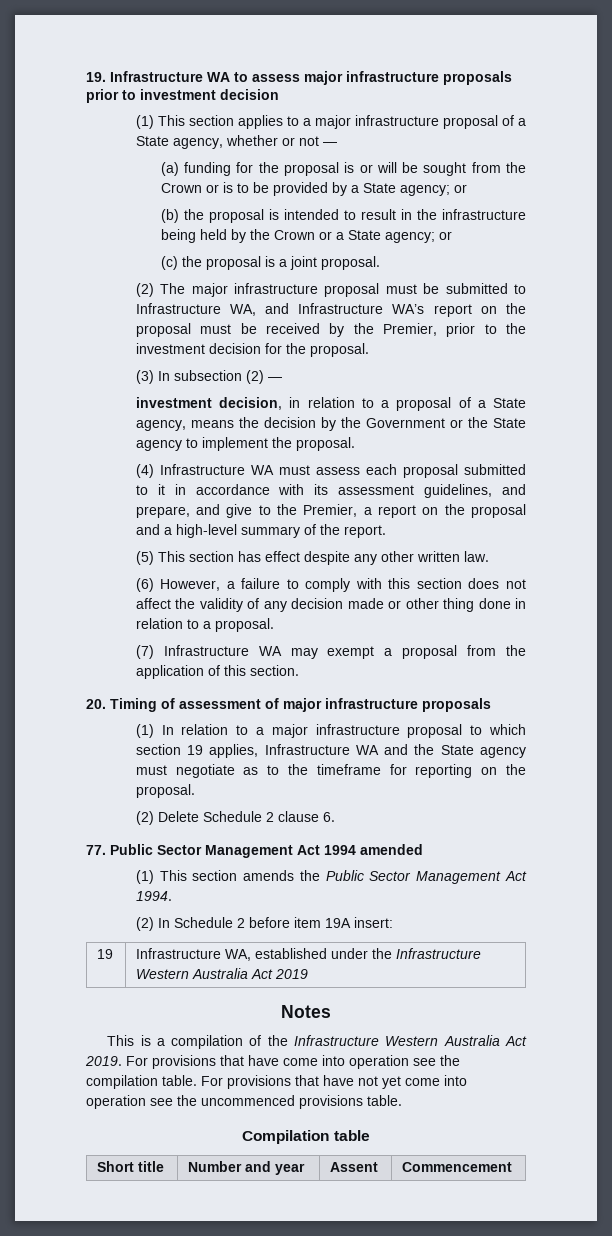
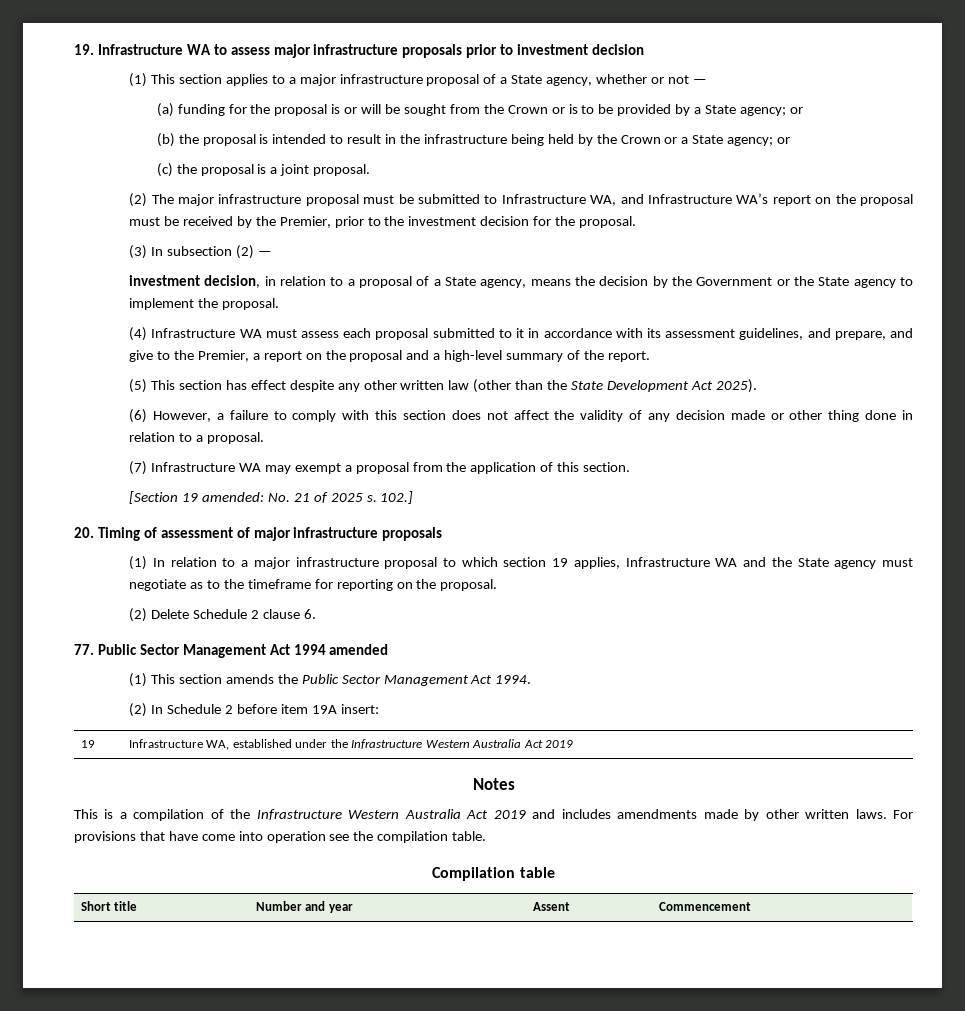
[463,551,489,562] law. -> [448,379,757,393] law (other than the State Development Act 2025).
(299, 670) none -> [129,491,414,504] // [Section 19 amended: No. 21 of 2025 s. 102.]
[85,1056,122,1066] 2019. -> [493,809,887,821] 2019 and includes amendments made by other written laws.
[201,1075,467,1089] [86,1095,402,1109] For provisions that have not yet come into operation see the uncommenced provisions table. -> (487, 836) none

